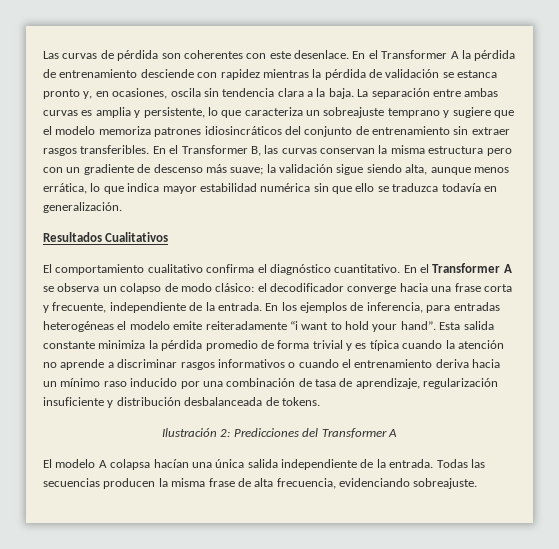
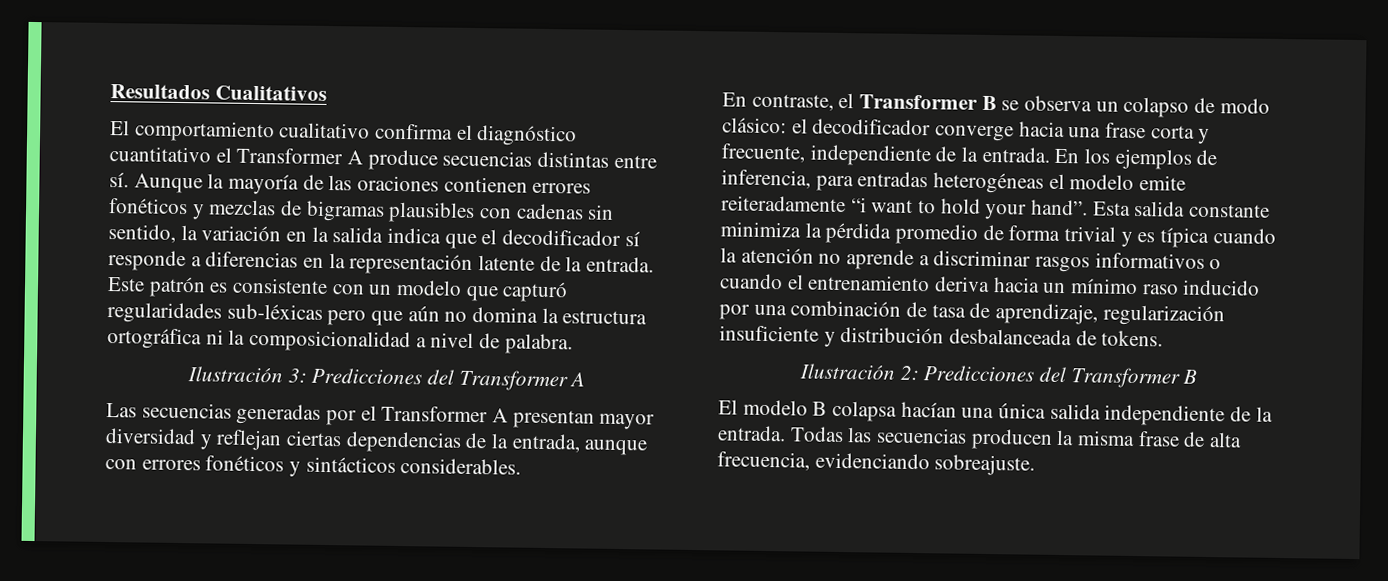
[43,50,516,61] [43,69,498,80] [43,88,499,99] [43,107,514,118] [43,126,510,137] [43,145,512,156] [43,164,509,175] [43,183,497,194] [43,202,122,213] Las curvas de pérdida son coherentes con este desenlace. En el Transformer A la pérdida de entrenamiento desciende con rapidez mientras la pérdida de validación se estanca pronto y, en ocasiones, oscila sin tendencia clara a la baja. La separación entre ambas curvas es amplia y persistente, lo que caracteriza un sobreajuste temprano y sugiere que el modelo memoriza patrones idiosincráticos del conjunto de entrenamiento sin extraer rasgos transferibles. En el Transformer B, las curvas conservan la misma estructura pero con un gradiente de descenso más suave; la validación sigue siendo alta, aunque menos errática, lo que indica mayor estabilidad numérica sin que ello se traduzca todavía en generalización. // -> (110, 92) none
[334,263,512,273] cuantitativo. En el Transformer A -> [109,146,657,171] [109,172,592,195] [109,198,615,224] [108,224,640,250] [108,250,655,275] [107,276,569,303] [107,302,648,327] [107,328,573,355] [186,366,586,392] [106,402,656,430] [105,428,648,456] [105,455,522,477] [722,92,997,111] cuantitativo el Transformer A produce secuencias distintas entre sí. Aunque la mayoría de las oraciones contienen errores fonéticos y mezclas de bigramas plausibles con cadenas sin sentido, la variación en la salida indica que el decodificador sí responde a diferencias en la representación latente de la entrada. Este patrón es consistente con un modelo que capturó regularidades sub-léxicas pero que aún no domina la estructura ortográfica ni la composicionalidad a nivel de palabra. // Ilustración 3: Predicciones del Transformer A // Las secuencias generadas por el Transformer A presentan mayor diversidad y reflejan ciertas dependencias de la entrada, aunque con errores fonéticos y sintácticos considerables. // En contraste, el Transformer B
[387,429,397,437] A -> [1182,369,1198,384] B
[98,460,107,468] A -> [812,401,828,416] B

